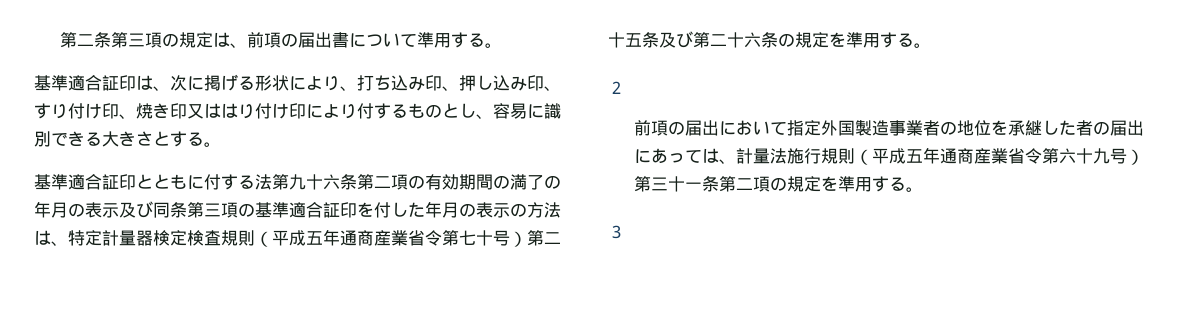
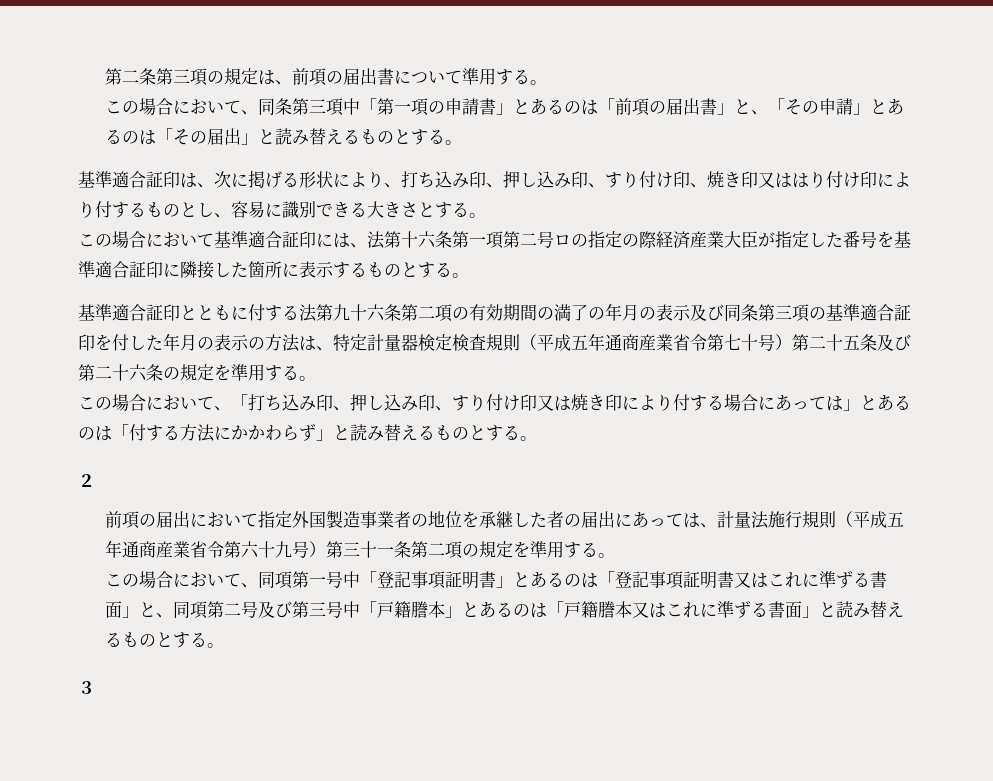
(503, 45) none -> [104,98,904,116] [104,128,462,145] // この場合において、同条第三項中「第一項の申請書」とあるのは「前項の届出書」と、「その申請」とあるのは「その届出」と読み替えるものとする。
(221, 144) none -> [78,231,911,249] [78,261,469,279] // この場合において基準適合証印には、法第十六条第一項第二号ロの指定の際経済産業大臣が指定した番号を基準適合証印に隣接した箇所に表示するものとする。
(931, 45) none -> [78,394,911,411] [78,424,537,442] // この場合において、「打ち込み印、押し込み印、すり付け印又は焼き印により付する場合にあっては」とあるのは「付する方法にかかわらず」と読み替えるものとする。
(924, 189) none -> [104,571,887,589] [104,601,904,619] [104,632,224,648] // この場合において、同項第一号中「登記事項証明書」とあるのは「登記事項証明書又はこれに準ずる書面」と、同項第二号及び第三号中「戸籍謄本」とあるのは「戸籍謄本又はこれに準ずる書面」と読み替えるものとする。

